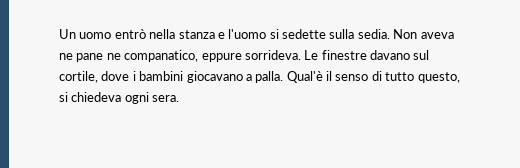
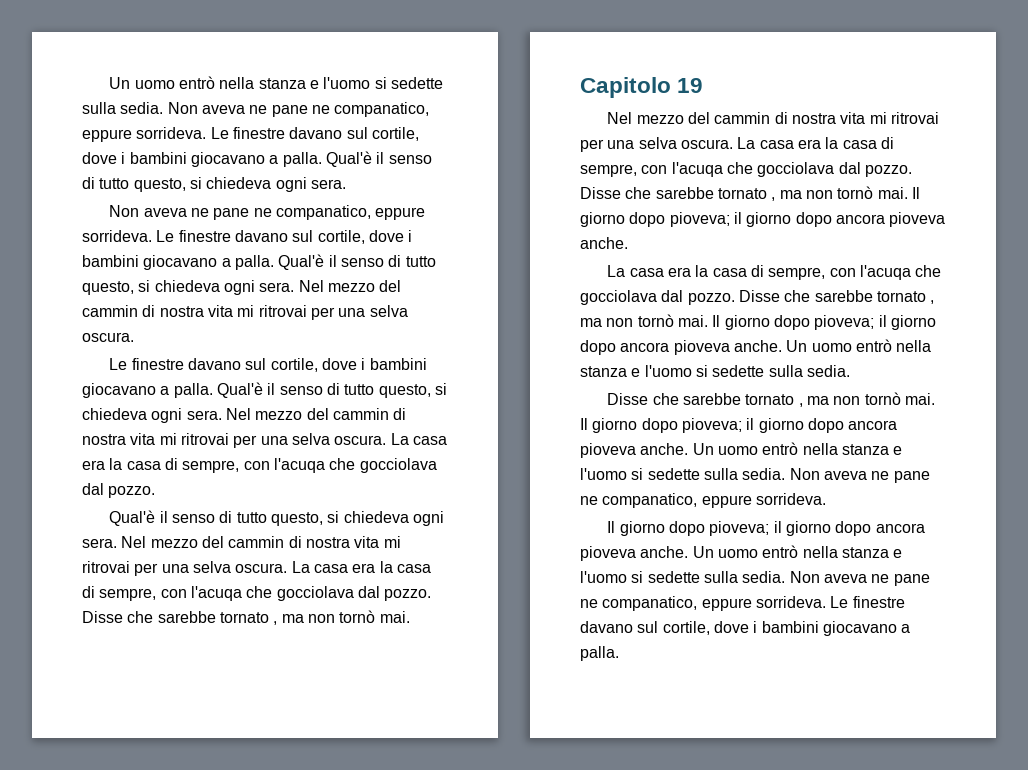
(180, 98) none -> [109,205,426,220] [82,230,413,244] [82,254,436,270] [82,280,402,295] [82,305,408,320] [82,332,134,342] [109,358,427,372] [82,382,447,398] [82,408,407,423] [82,433,447,448] [82,458,437,473] [82,483,156,498] [109,510,445,526] [82,536,401,548] [82,561,431,576] [82,586,432,601] [82,610,410,625] [580,77,704,98] [607,112,940,124] [580,137,894,152] [580,162,912,177] [580,186,920,201] [580,212,946,227] [580,237,628,249] [607,265,942,280] [580,290,935,305] [580,314,936,330] [580,339,932,355] [580,365,850,377] [607,392,936,407] [580,418,898,433] [580,442,903,458] [580,468,930,483] [580,493,826,508] [607,521,925,536] [580,545,903,561] [580,571,930,586] [580,596,905,611] [580,621,911,636] [580,646,619,661] // Non aveva ne pane ne companatico, eppure sorrideva. Le finestre davano sul cortile, dove i bambini giocavano a palla. Qual'è il senso di tutto questo, si chiedeva ogni sera. Nel mezzo del cammin di nostra vita mi ritrovai per una selva oscura. // Le finestre davano sul cortile, dove i bambini giocavano a palla. Qual'è il senso di tutto questo, si chiedeva ogni sera. Nel mezzo del cammin di nostra vita mi ritrovai per una selva oscura. La casa era la casa di sempre, con l'acuqa che gocciolava dal pozzo. // Qual'è il senso di tutto questo, si chiedeva ogni sera. Nel mezzo del cammin di nostra vita mi ritrovai per una selva oscura. La casa era la casa di sempre, con l'acuqa che gocciolava dal pozzo. Disse che sarebbe tornato , ma non tornò mai. // Capitolo 19 // Nel mezzo del cammin di nostra vita mi ritrovai per una selva oscura. La casa era la casa di sempre, con l'acuqa che gocciolava dal pozzo. Disse che sarebbe tornato , ma non tornò mai. Il giorno dopo pioveva; il giorno dopo ancora pioveva anche. // La casa era la casa di sempre, con l'acuqa che gocciolava dal pozzo. Disse che sarebbe tornato , ma non tornò mai. Il giorno dopo pioveva; il giorno dopo ancora pioveva anche. Un uomo entrò nella stanza e l'uomo si sedette sulla sedia. // Disse che sarebbe tornato , ma non tornò mai. Il giorno dopo pioveva; il giorno dopo ancora pioveva anche. Un uomo entrò nella stanza e l'uomo si sedette sulla sedia. Non aveva ne pane ne companatico, eppure sorrideva. // Il giorno dopo pioveva; il giorno dopo ancora pioveva anche. Un uomo entrò nella stanza e l'uomo si sedette sulla sedia. Non aveva ne pane ne companatico, eppure sorrideva. Le finestre davano sul cortile, dove i bambini giocavano a palla.

